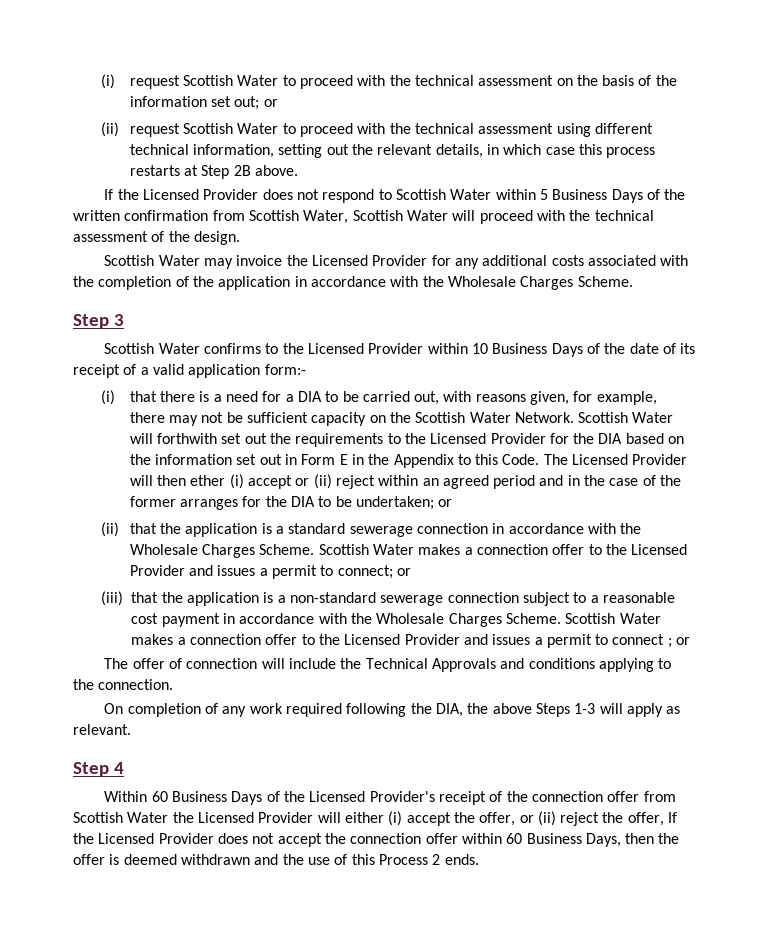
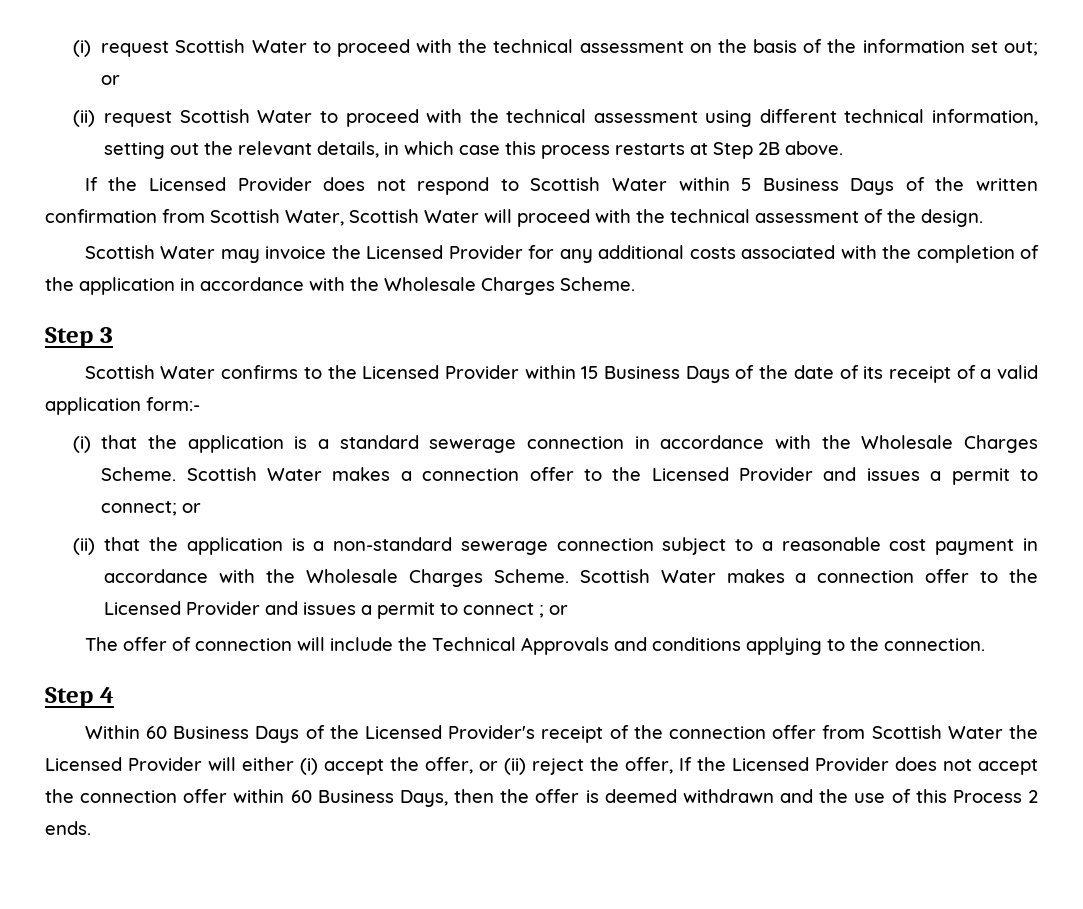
[471,343,488,354] 10 -> [581,366,599,379] 15
[159,391,657,405] [129,412,674,426] [129,433,685,447] [129,454,688,468] [129,474,682,489] [129,496,453,510] [101,522,157,537] there is a need for a DIA to be carried out, with reasons given, for example, there may not be sufficient capacity on the Scottish Water Network. Scottish Water will forthwith set out the requirements to the Licensed Provider for the DIA based on the information set out in Form E in the Appendix to this Code. The Licensed Provider will then ether (i) accept or (ii) reject within an agreed period and in the case of the former arranges for the DIA to be undertaken; or // (ii) that -> (138, 442) none
[101,591,124,606] (iii) -> [73,538,96,555] (ii)
[104,703,681,717] [73,724,131,735] // On completion of any work required following the DIA, the above Steps 1-3 will apply as relevant. -> (985, 644) none

